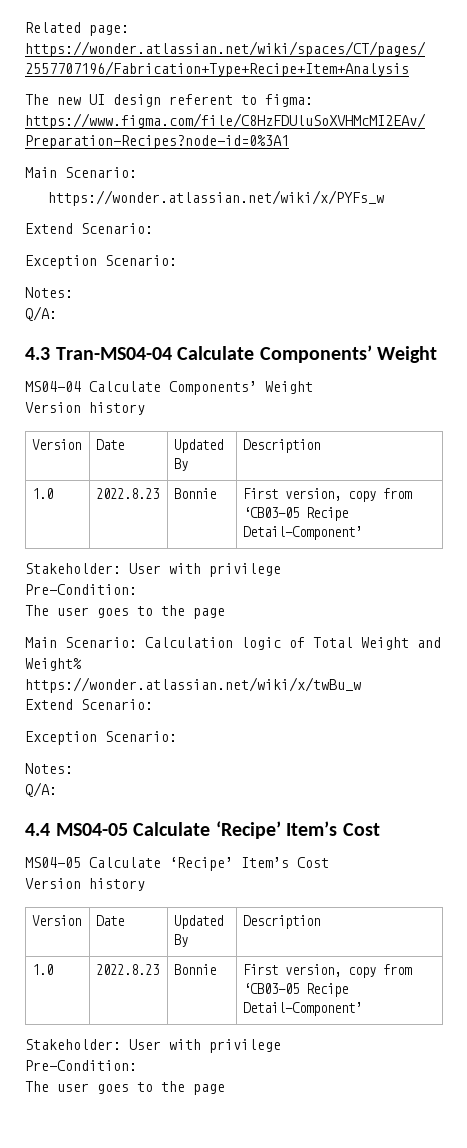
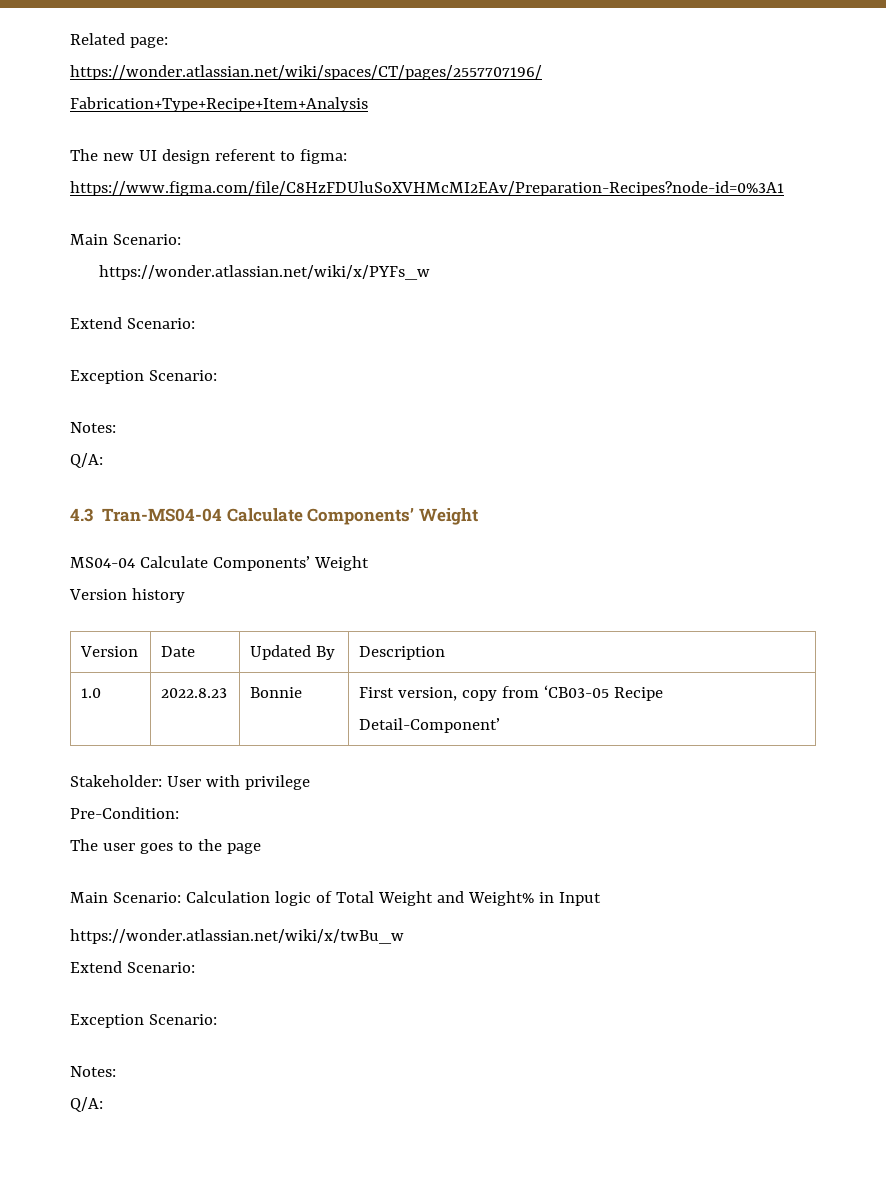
(82, 664) none -> [538,892,601,906] in Input
[25,821,380,839] [25,857,329,871] [25,878,145,891] [32,915,82,926] [96,915,125,926] [174,915,224,929] [174,934,189,947] [243,915,321,929] [32,964,54,975] [96,964,160,975] [174,964,217,975] [243,964,413,978] [243,983,349,997] [243,1002,363,1016] [25,1039,281,1053] [25,1060,137,1071] [25,1081,225,1095] // 4.4 MS04-05 Calculate ‘Recipe’ Item’s Cost // MS04-05 Calculate ‘Recipe’ Item’s Cost // Version history // Version | Date | Updated By | Description // 1.0 | 2022.8.23 | Bonnie | First version, copy from ‘CB03-05 Recipe Detail-Component’ // Stakeholder: User with privilege // Pre-Condition: // The user goes to the page -> (103, 1104) none

